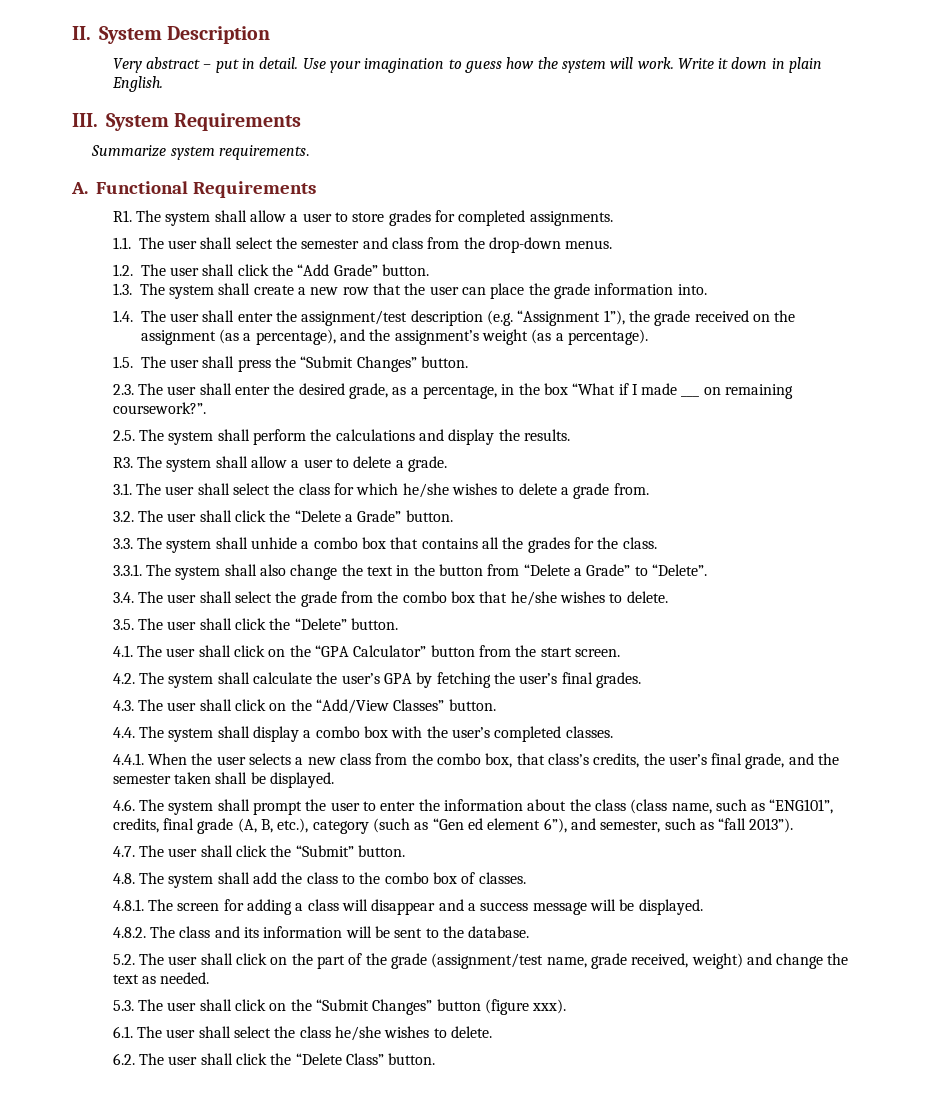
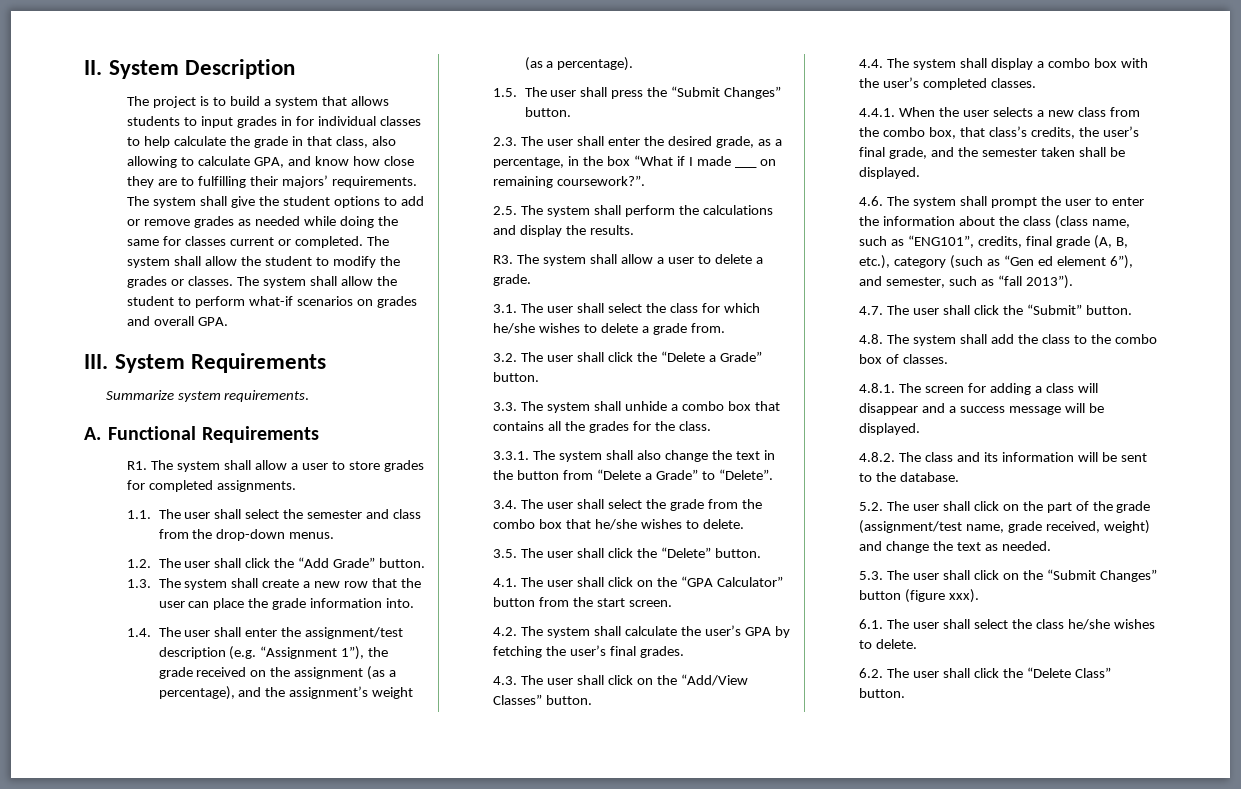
[112,57,823,73] [111,76,163,92] Very abstract – put in detail. Use your imagination to guess how the system will work. Write it down in plain English. -> [127,96,389,108] [127,116,421,128] [127,136,396,148] [127,156,414,168] [127,175,417,188] [127,196,424,208] [127,216,398,228] [127,236,389,248] [127,256,400,268] [127,276,397,288] [127,296,417,308] [127,316,229,326] The project is to build a system that allows students to input grades in for individual classes to help calculate the grade in that class, also allowing to calculate GPA, and know how close they are to fulfilling their majors’ requirements. The system shall give the student options to add or remove grades as needed while doing the same for classes current or completed. The system shall allow the student to modify the grades or classes. The system shall allow the student to perform what-if scenarios on grades and overall GPA.

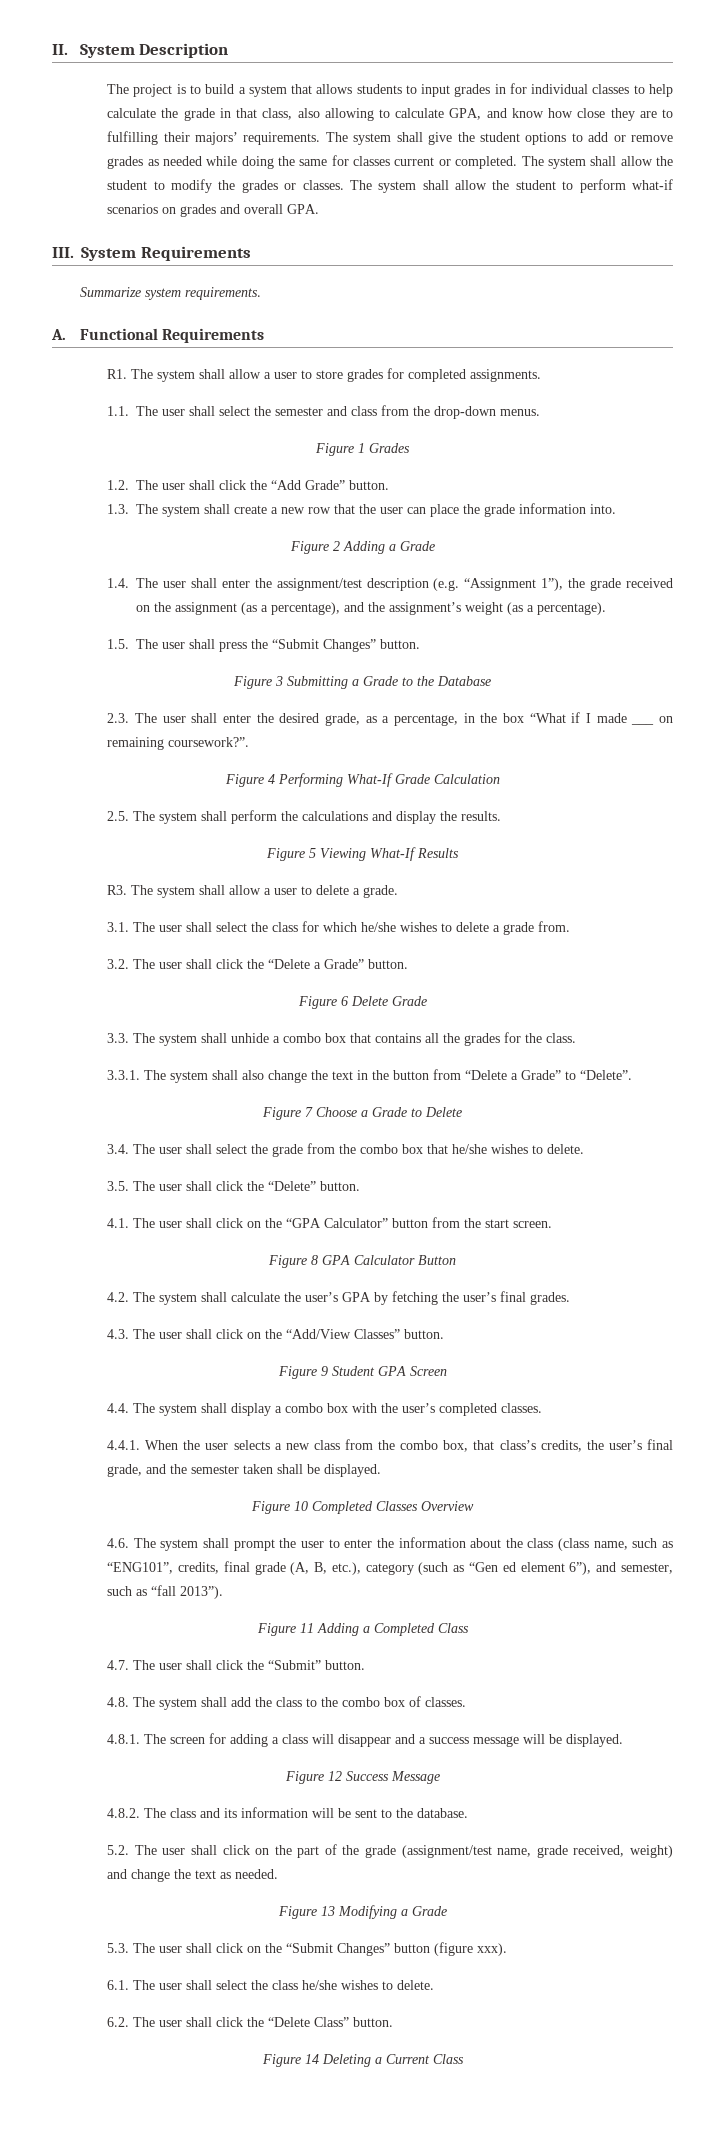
(335, 535) none -> [315,443,410,456] // Figure 1 Grades
(415, 603) none -> [289,541,435,554] // Figure 2 Adding a Grade
(571, 112) none -> [233,676,491,689] // Figure 3 Submitting a Grade to the Database
(646, 180) none -> [224,773,500,787] // Figure 4 Performing What-If Grade Calculation
(635, 230) none -> [266,847,459,861] // Figure 5 Viewing What-If Results
(540, 377) none -> [297,996,427,1009] // Figure 6 Delete Grade
(773, 474) none -> [262,1107,462,1120] // Figure 7 Choose a Grade to Delete
(672, 603) none -> [268,1255,456,1268] // Figure 8 GPA Calculator Button
(593, 700) none -> [277,1366,447,1379] // Figure 9 Student GPA Screen
(921, 173) none -> [251,1501,474,1514] // Figure 10 Completed Classes Overview
(1073, 282) none -> [256,1623,469,1636] // Figure 11 Adding a Completed Class
(921, 429) none -> [284,1771,440,1784] // Figure 12 Success Message
(1051, 546) none -> [277,1905,447,1919] // Figure 13 Modifying a Grade
(906, 693) none -> [261,2054,464,2067] // Figure 14 Deleting a Current Class

